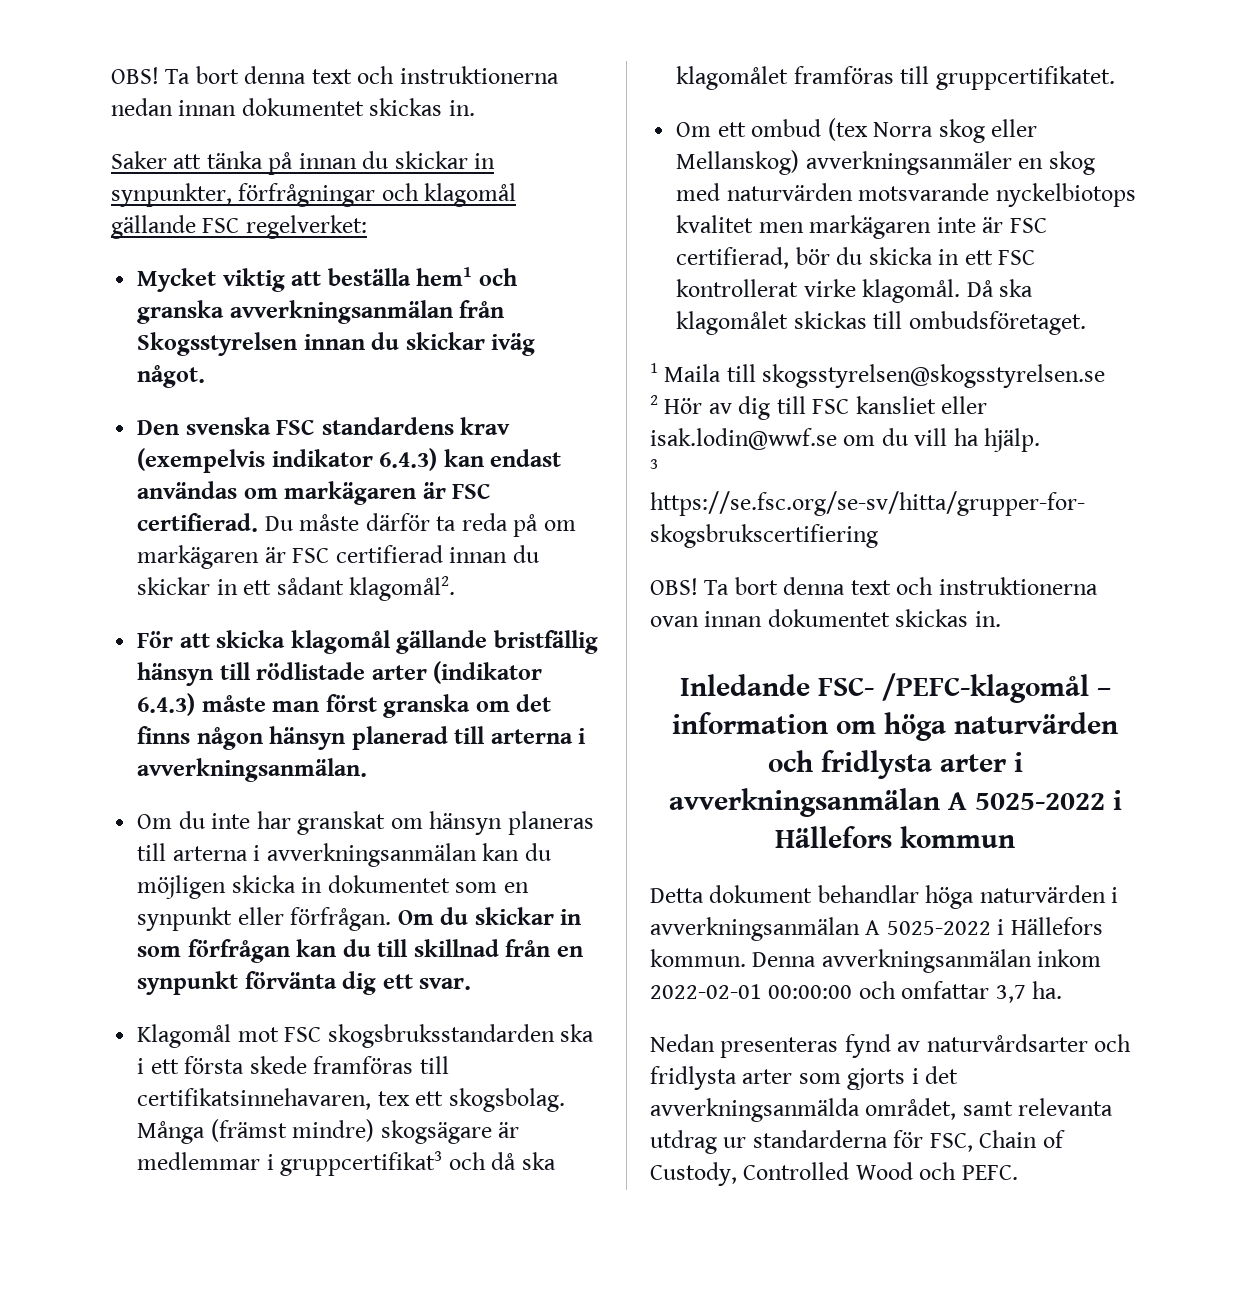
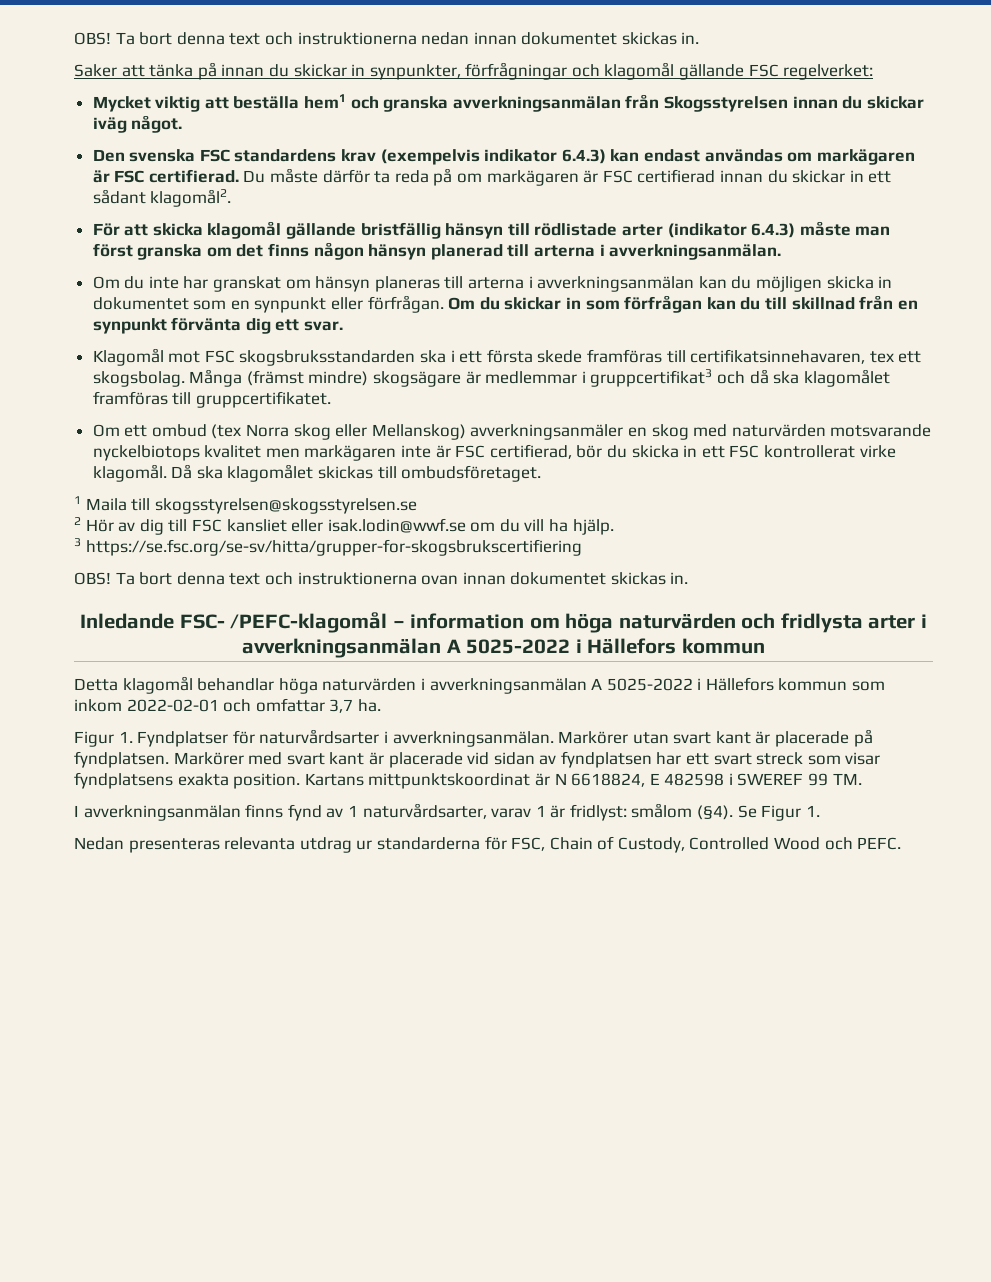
[709,885,813,903] dokument -> [122,676,193,694] klagomål
[650,949,1032,973] kommun. Denna avverkningsanmälan -> [778,678,886,691] kommun som
[768,985,853,999] 00:00:00 -> (219, 705) none
[650,1034,1132,1058] [650,1066,959,1090] [650,1098,1013,1122] Nedan presenteras fynd av naturvårdsarter och fridlysta arter som gjorts i det avverkningsanmälda området, samt -> [74,729,873,747] [74,751,881,768] [74,772,862,789] [74,803,820,821] [74,837,220,853] Figur 1. Fyndplatser för naturvårdsarter i avverkningsanmälan. Markörer utan svart kant är placerade på fyndplatsen. Markörer med svart kant är placerade vid sidan av fyndplatsen har ett svart streck som visar fyndplatsens exakta position. Kartans mittpunktskoordinat är N 6618824, E 482598 i SWEREF 99 TM. // I avverkningsanmälan finns fynd av 1 naturvårdsarter, varav 1 är fridlyst: smålom (§4). Se Figur 1. // Nedan presenteras

